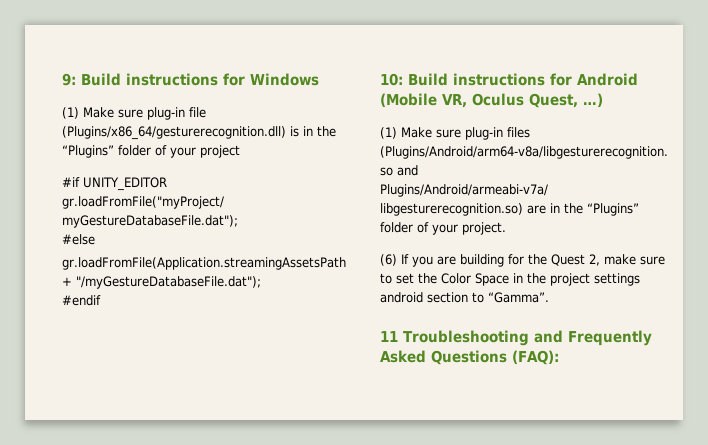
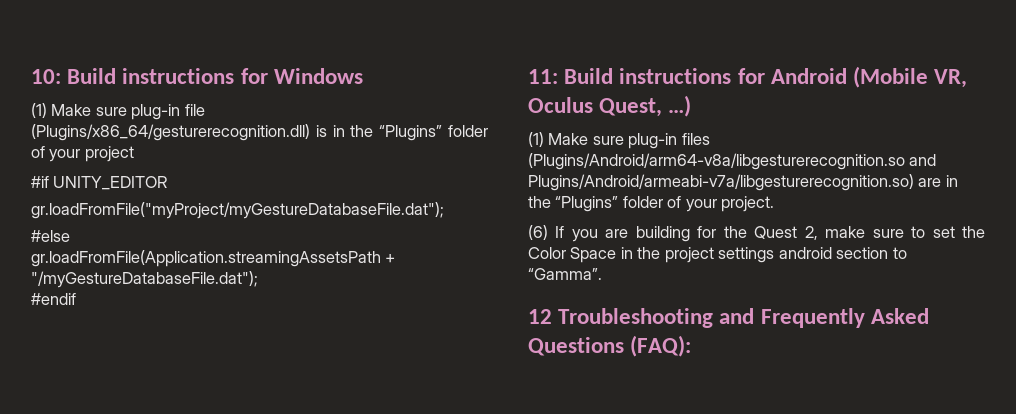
[62,73,76,86] 9: -> [31,69,61,84] 10:
[380,73,403,86] 10: -> [528,69,558,84] 11:
[380,331,398,342] 11 -> [528,309,552,324] 12

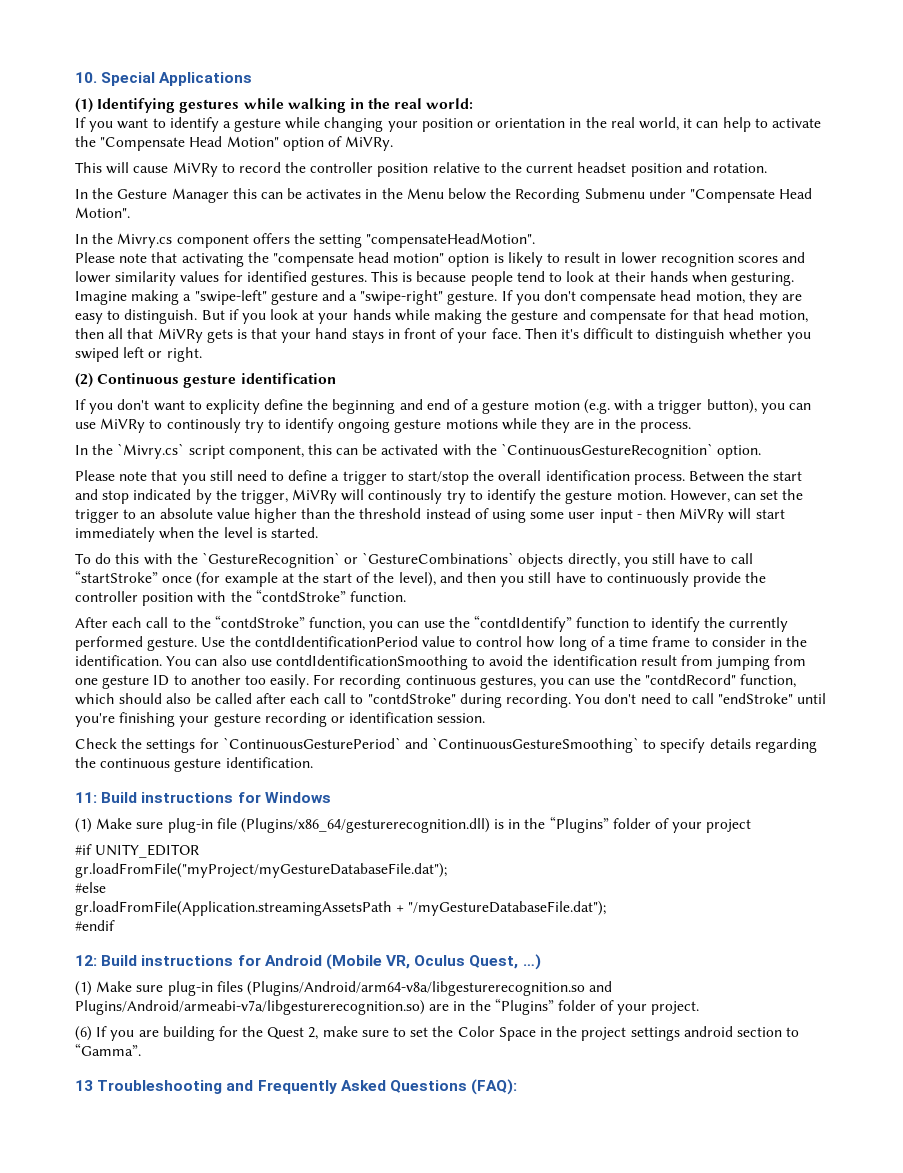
[31,69,61,84] 10: -> [75,72,253,86] [75,98,474,113] [75,117,821,132] [75,136,394,151] [75,162,767,177] [75,188,813,203] [75,207,130,218] [75,233,536,248] [75,252,806,267] [75,271,795,286] [75,290,802,305] [75,309,808,324] [75,328,811,343] [75,347,202,362] [75,373,336,388] [75,399,811,414] [75,418,691,433] [75,443,762,459] [75,470,803,485] [75,489,804,504] [75,508,785,523] [75,527,318,542] [75,552,753,568] [75,570,767,587] [75,589,406,606] [75,615,788,632] [75,636,808,651] [75,655,807,670] [75,674,796,689] [75,693,827,708] [75,712,486,727] [75,737,817,753] [75,757,313,772] [75,792,97,803] 10. Special Applications // (1) Identifying gestures while walking in the real world: // If you want to identify a gesture while changing your position or orientation in the real world, it can help to activate the "Compensate Head Motion" option of MiVRy. // This will cause MiVRy to record the controller position relative to the current headset position and rotation. // In the Gesture Manager this can be activates in the Menu below the Recording Submenu under "Compensate Head Motion". // In the Mivry.cs component offers the setting "compensateHeadMotion". // Please note that activating the "compensate head motion" option is likely to result in lower recognition scores and lower similarity values for identified gestures. This is because people tend to look at their hands when gesturing. Imagine making a "swipe-left" gesture and a "swipe-right" gesture. If you don't compensate head motion, they are easy to distinguish. But if you look at your hands while making the gesture and compensate for that head motion, then all that MiVRy gets is that your hand stays in front of your face. Then it's difficult to distinguish whether you swiped left or right. // (2) Continuous gesture identification // If you don't want to explicity define the beginning and end of a gesture motion (e.g. with a trigger button), you can use MiVRy to continously try to identify ongoing gesture motions while they are in the process. // In the `Mivry.cs` script component, this can be activated with the `ContinuousGestureRecognition` option. // Please note that you still need to define a trigger to start/stop the overall identification process. Between the start and stop indicated by the trigger, MiVRy will continously try to identify the gesture motion. However, can set the trigger to an absolute value higher than the threshold instead of using some user input - then MiVRy will start immediately when the level is started. // To do this with the `GestureRecognition` or `GestureCombinations` objects directly, you still have to call “startStroke” once (for example at the start of the level), and then you still have to continuously provide the controller position with the “contdStroke” function. // After each call to the “contdStroke” function, you can use the “contdIdentify” function to identify the currently performed gesture. Use the contdIdentificationPeriod value to control how long of a time frame to consider in the identification. You can also use contdIdentificationSmoothing to avoid the identification result from jumping from one gesture ID to another too easily. For recording continuous gestures, you can use the "contdRecord" function, which should also be called after each call to "contdStroke" during recording. You don't need to call "endStroke" until you're finishing your gesture recording or identification session. // Check the settings for `ContinuousGesturePeriod` and `ContinuousGestureSmoothing` to specify details regarding the continuous gesture identification. // 11:
[528,69,558,84] 11: -> [75,955,97,966] 12:
[528,309,552,324] 12 -> [75,1080,93,1091] 13

